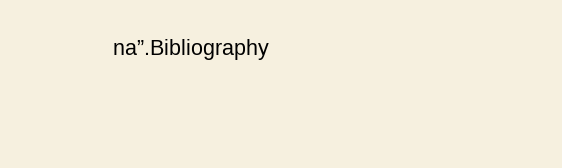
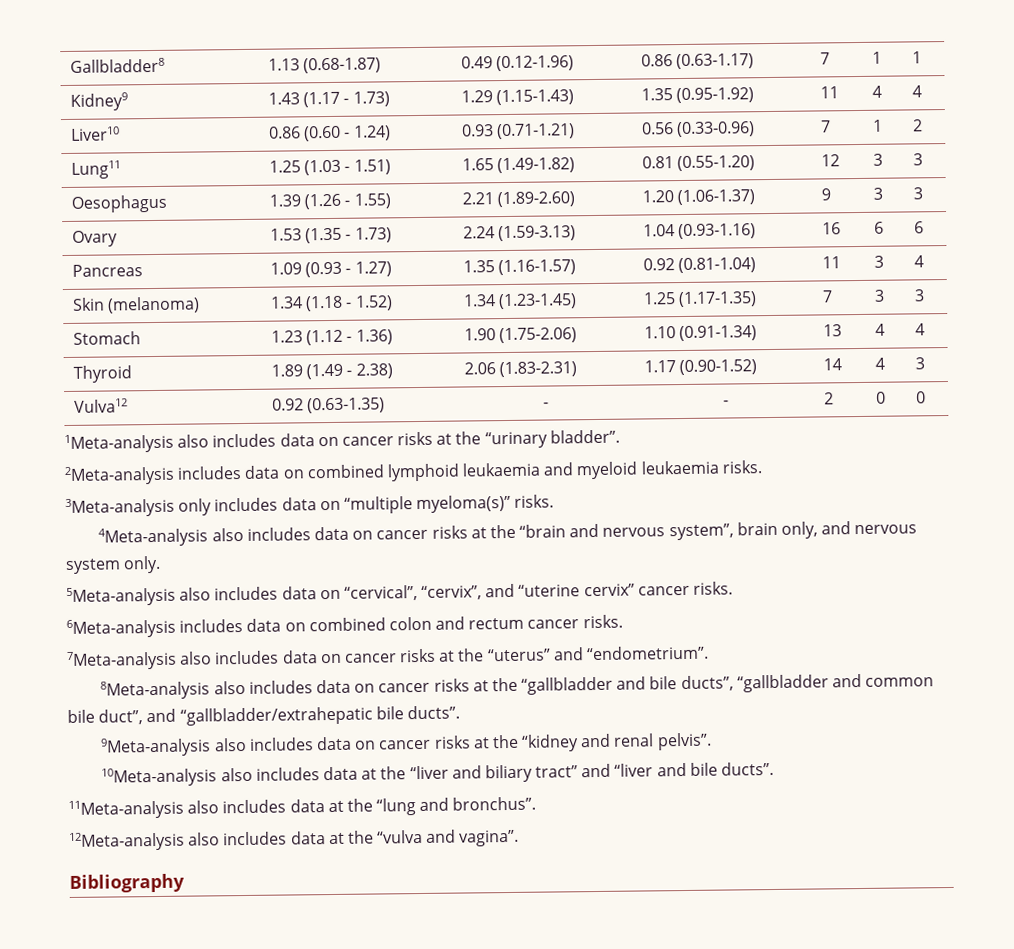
[113,39,269,60] na”.Bibliography -> [70,57,166,73] [268,57,382,74] [461,55,575,72] [641,53,755,70] [820,52,831,65] [872,51,883,64] [912,51,923,64] [70,92,129,111] [268,91,390,108] [461,89,575,106] [641,87,755,104] [820,86,840,99] [872,85,883,98] [912,85,923,98] [71,126,121,141] [269,125,391,142] [462,123,576,140] [642,121,756,138] [821,120,832,133] [872,119,884,132] [912,119,924,132] [71,160,122,179] [269,159,391,176] [462,157,576,174] [642,155,756,172] [821,154,841,167] [873,153,884,166] [913,153,924,166] [71,194,168,213] [269,193,391,210] [462,191,576,208] [642,189,756,206] [821,188,832,201] [873,187,884,200] [913,187,924,200] [72,230,119,247] [270,227,392,244] [463,225,577,242] [643,223,757,240] [822,222,842,235] [874,221,885,234] [914,221,925,234] [72,264,144,277] [270,261,392,278] [463,259,577,276] [643,257,757,274] [822,256,842,269] [874,255,885,268] [914,255,925,268] [72,296,201,314] [270,295,393,312] [463,293,578,310] [643,291,758,308] [822,290,834,303] [874,289,886,302] [914,289,926,302] [73,331,142,345] [271,329,393,346] [464,327,578,344] [644,325,758,342] [823,324,843,337] [875,323,886,336] [915,323,926,336] [73,365,133,383] [271,363,393,380] [464,361,578,378] [644,359,758,376] [823,358,843,371] [875,357,886,370] [915,357,926,370] [74,398,129,413] [272,397,386,414] [543,402,549,408] [722,400,729,406] [824,392,835,405] [876,391,887,404] [916,391,927,404] [64,429,620,454] [64,460,763,486] [65,494,555,518] [98,521,918,547] [65,555,162,575] [66,581,734,607] [66,614,623,639] [66,645,710,671] [100,673,935,700] [67,705,460,726] [100,732,712,757] [101,761,774,787] [68,796,537,819] [69,829,520,851] [69,873,185,893] Gallbladder8 | 1.13 (0.68-1.87) | 0.49 (0.12-1.96) | 0.86 (0.63-1.17) | 7 | 1 | 1 // Kidney9 | 1.43 (1.17 - 1.73) | 1.29 (1.15-1.43) | 1.35 (0.95-1.92) | 11 | 4 | 4 // Liver10 | 0.86 (0.60 - 1.24) | 0.93 (0.71-1.21) | 0.56 (0.33-0.96) | 7 | 1 | 2 // Lung11 | 1.25 (1.03 - 1.51) | 1.65 (1.49-1.82) | 0.81 (0.55-1.20) | 12 | 3 | 3 // Oesophagus | 1.39 (1.26 - 1.55) | 2.21 (1.89-2.60) | 1.20 (1.06-1.37) | 9 | 3 | 3 // Ovary | 1.53 (1.35 - 1.73) | 2.24 (1.59-3.13) | 1.04 (0.93-1.16) | 16 | 6 | 6 // Pancreas | 1.09 (0.93 - 1.27) | 1.35 (1.16-1.57) | 0.92 (0.81-1.04) | 11 | 3 | 4 // Skin (melanoma) | 1.34 (1.18 - 1.52) | 1.34 (1.23-1.45) | 1.25 (1.17-1.35) | 7 | 3 | 3 // Stomach | 1.23 (1.12 - 1.36) | 1.90 (1.75-2.06) | 1.10 (0.91-1.34) | 13 | 4 | 4 // Thyroid | 1.89 (1.49 - 2.38) | 2.06 (1.83-2.31) | 1.17 (0.90-1.52) | 14 | 4 | 3 // Vulva12 | 0.92 (0.63-1.35) | - | - | 2 | 0 | 0 // 1Meta-analysis also includes data on cancer risks at the “urinary bladder”. // 2Meta-analysis includes data on combined lymphoid leukaemia and myeloid leukaemia risks. // 3Meta-analysis only includes data on “multiple myeloma(s)” risks. // 4Meta-analysis also includes data on cancer risks at the “brain and nervous system”, brain only, and nervous system only. // 5Meta-analysis also includes data on “cervical”, “cervix”, and “uterine cervix” cancer risks. // 6Meta-analysis includes data on combined colon and rectum cancer risks. // 7Meta-analysis also includes data on cancer risks at the “uterus” and “endometrium”. // 8Meta-analysis also includes data on cancer risks at the “gallbladder and bile ducts”, “gallbladder and common bile duct”, and “gallbladder/extrahepatic bile ducts”. // 9Meta-analysis also includes data on cancer risks at the “kidney and renal pelvis”. // 10Meta-analysis also includes data at the “liver and biliary tract” and “liver and bile ducts”. // 11Meta-analysis also includes data at the “lung and bronchus”. // 12Meta-analysis also includes data at the “vulva and vagina”. // Bibliography

